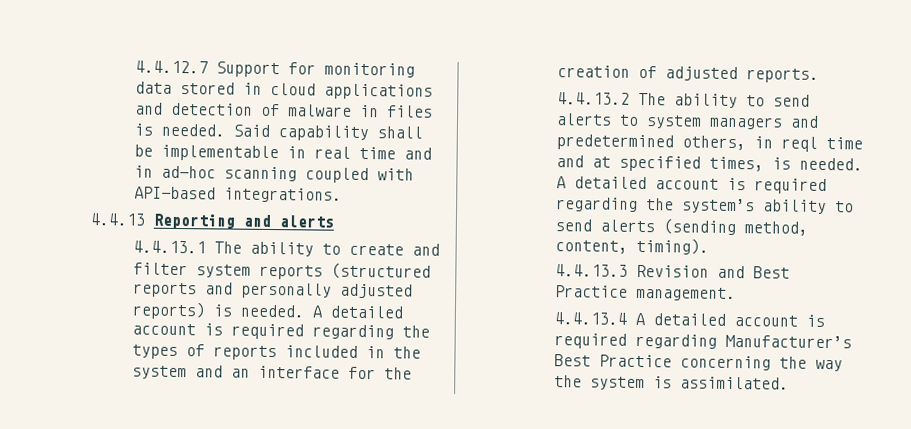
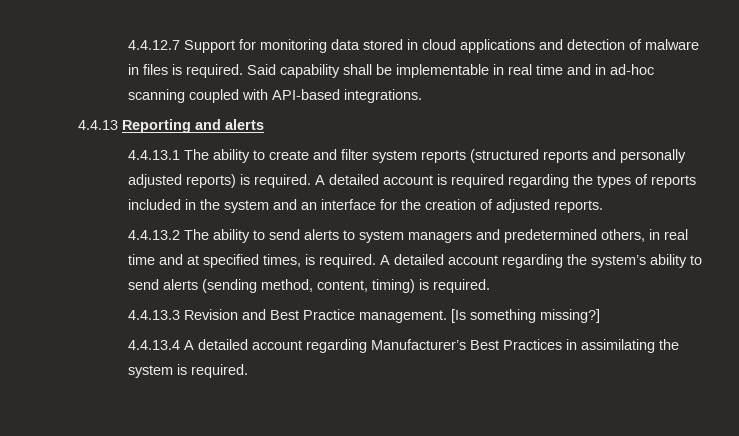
[161,123,226,137] needed. -> [185,64,243,78] required.
[240,304,306,318] needed. -> [253,174,311,188] required.
[781,136,819,152] reql -> [663,229,688,240] real
[799,157,864,171] [556,176,828,195] needed. A detailed account is required -> [318,254,498,268] required. A detailed account
[636,237,710,255] timing). -> [371,279,490,293] timing) is required.
(737, 294) none -> [450,309,600,323] [Is something missing?]
[806,314,826,328] [554,333,628,349] is required -> (302, 345) none
[599,354,844,372] Practice concerning the way -> [502,339,655,353] Practices in assimilating
[680,376,790,390] assimilated. -> [190,364,248,378] required.

